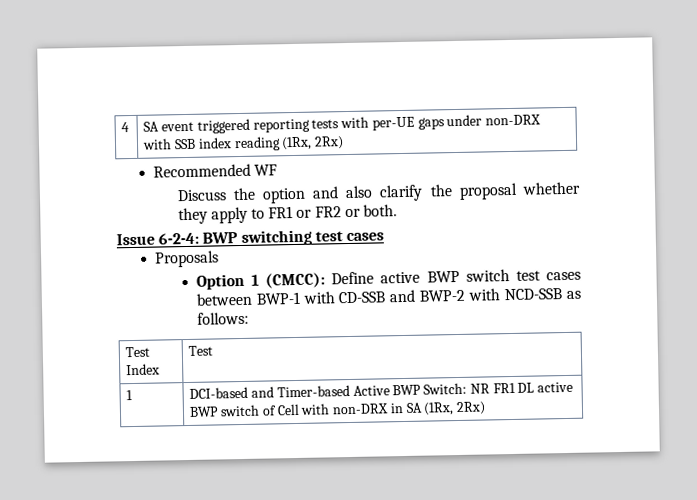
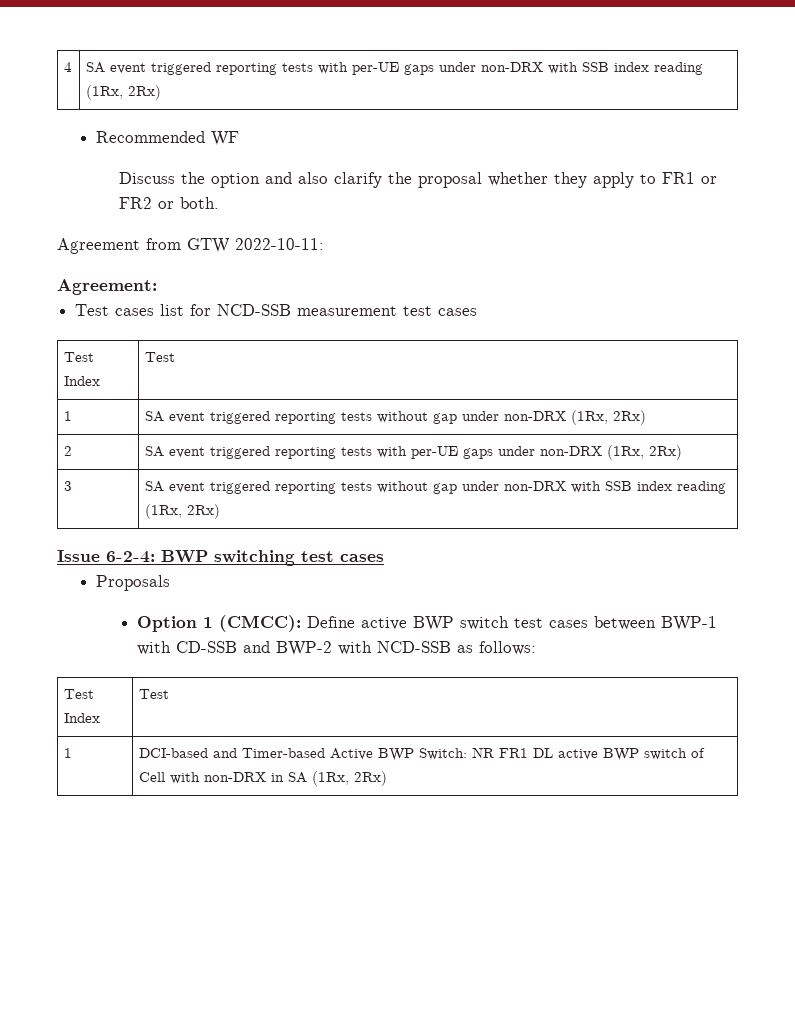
(397, 210) none -> [57,238,324,254] [57,279,157,295] [75,304,478,316] [63,352,94,362] [63,376,100,386] [144,352,175,362] [63,411,72,421] [144,410,646,425] [63,446,72,456] [144,445,682,460] [63,481,72,491] [144,481,726,494] [144,504,220,519] // Agreement from GTW 2022-10-11: // Agreement: // Test cases list for NCD-SSB measurement test cases // Test Index | Test // 1 | SA event triggered reporting tests without gap under non-DRX (1Rx, 2Rx) // 2 | SA event triggered reporting tests with per-UE gaps under non-DRX (1Rx, 2Rx) // 3 | SA event triggered reporting tests without gap under non-DRX with SSB index reading (1Rx, 2Rx)

